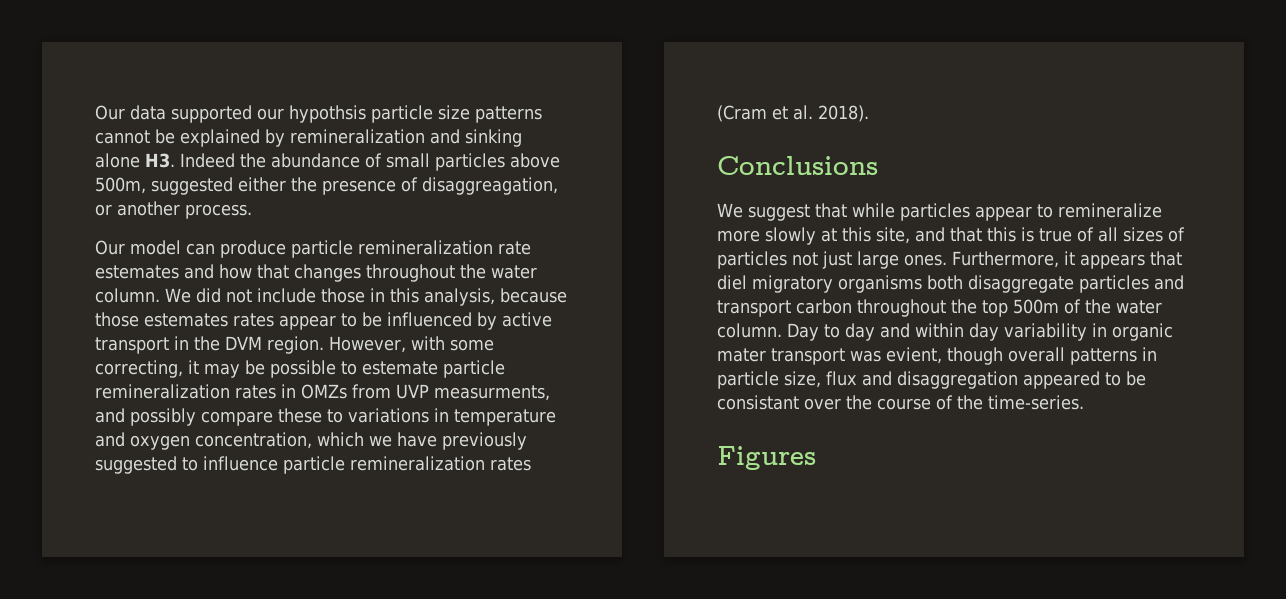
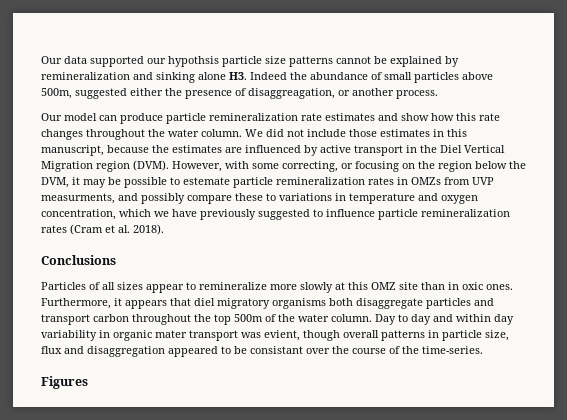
[95,264,289,279] estemates and how that -> [325,113,500,121] estimates and show how this rate
(365, 295) none -> [380,129,430,137] estimates
[423,288,567,306] [95,312,382,330] analysis, because those estemates rates appear to be -> [41,145,242,156] manuscript, because the estimates are
[225,336,494,354] [95,360,183,378] DVM region. However, with some correcting, -> [440,145,505,153] [41,160,526,172] [41,177,69,188] Diel Vertical Migration region (DVM). However, with some correcting, or focusing on the region below the DVM,
[717,203,970,221] We suggest that while particles -> [41,282,143,290] Particles of all sizes
[876,227,1185,244] [717,251,899,269] site, and that this is true of all sizes of particles not just large -> [371,282,483,290] OMZ site than in oxic

